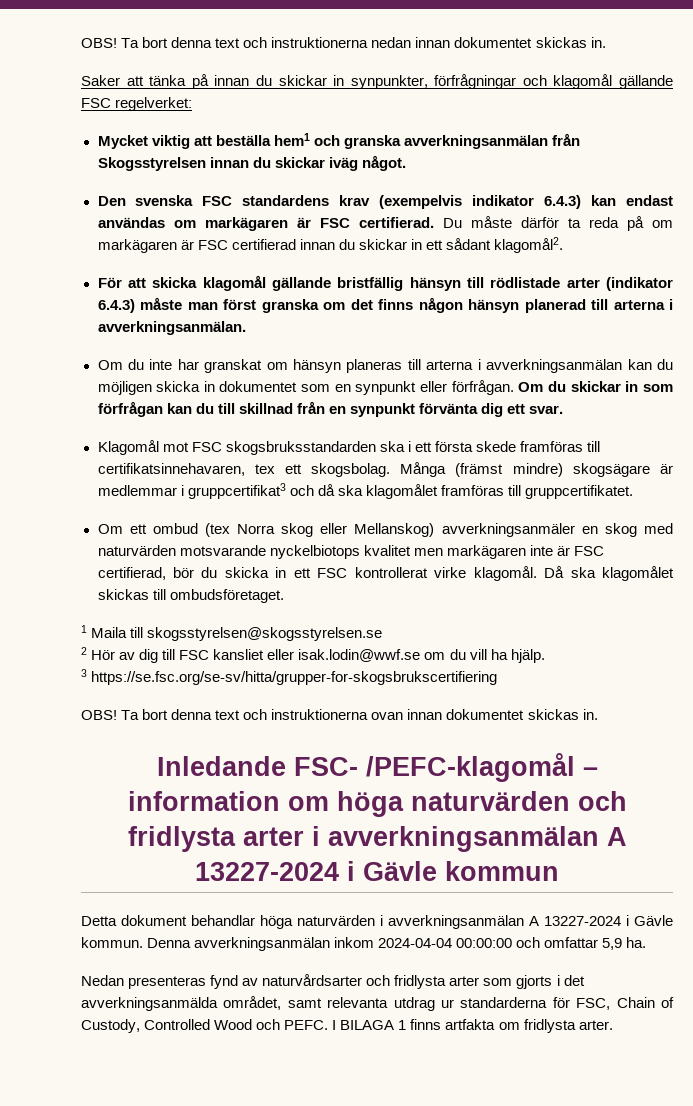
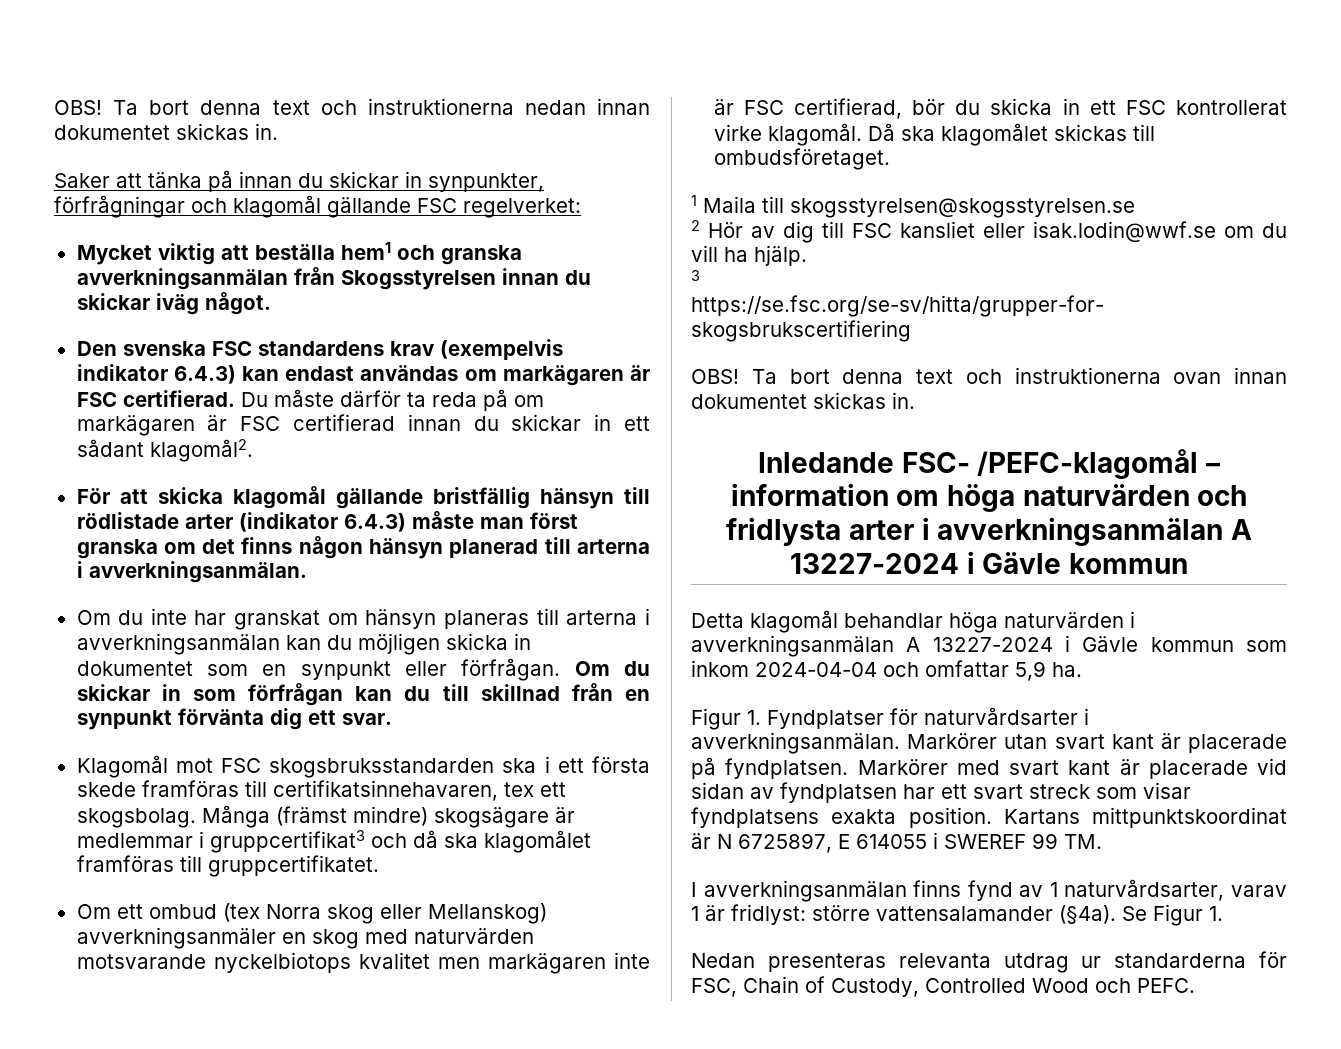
[121,915,187,926] dokument -> [750,610,838,633] klagomål
[81,937,331,951] kommun. Denna avverkningsanmälan -> [1150,637,1287,652] kommun som
[456,938,513,948] 00:00:00 -> (877, 669) none
[81,974,585,989] [81,996,322,1011] Nedan presenteras fynd av naturvårdsarter och fridlysta arter som gjorts i det avverkningsanmälda området, samt -> [691,707,1089,730] [691,732,1287,754] [691,757,1287,779] [691,782,1191,803] [691,807,1287,828] [691,832,1102,853] [691,879,1287,902] [691,904,1223,926] [691,953,886,972] Figur 1. Fyndplatser för naturvårdsarter i avverkningsanmälan. Markörer utan svart kant är placerade på fyndplatsen. Markörer med svart kant är placerade vid sidan av fyndplatsen har ett svart streck som visar fyndplatsens exakta position. Kartans mittpunktskoordinat är N 6725897, E 614055 i SWEREF 99 TM. // I avverkningsanmälan finns fynd av 1 naturvårdsarter, varav 1 är fridlyst: större vattensalamander (§4a). Se Figur 1. // Nedan presenteras
[332,1019,613,1033] I BILAGA 1 finns artfakta om fridlysta arter. -> (1195, 985) none

